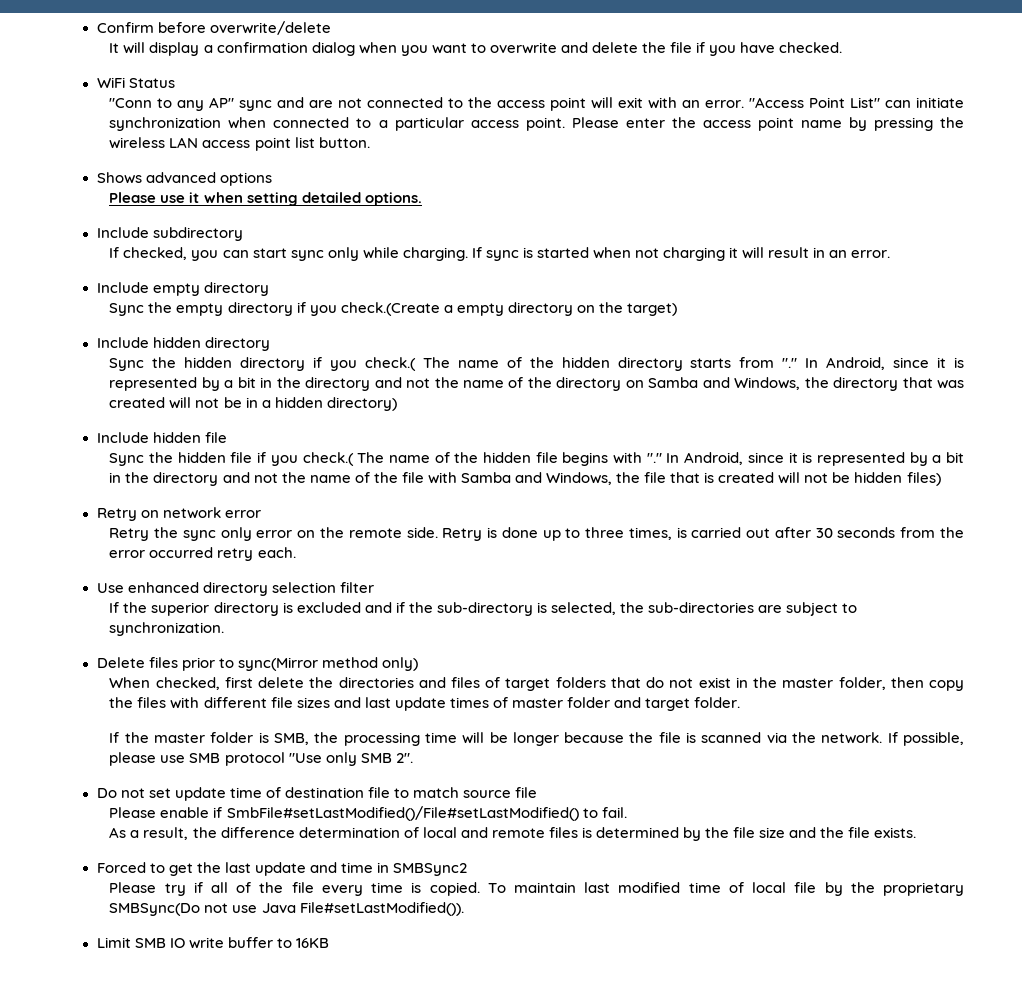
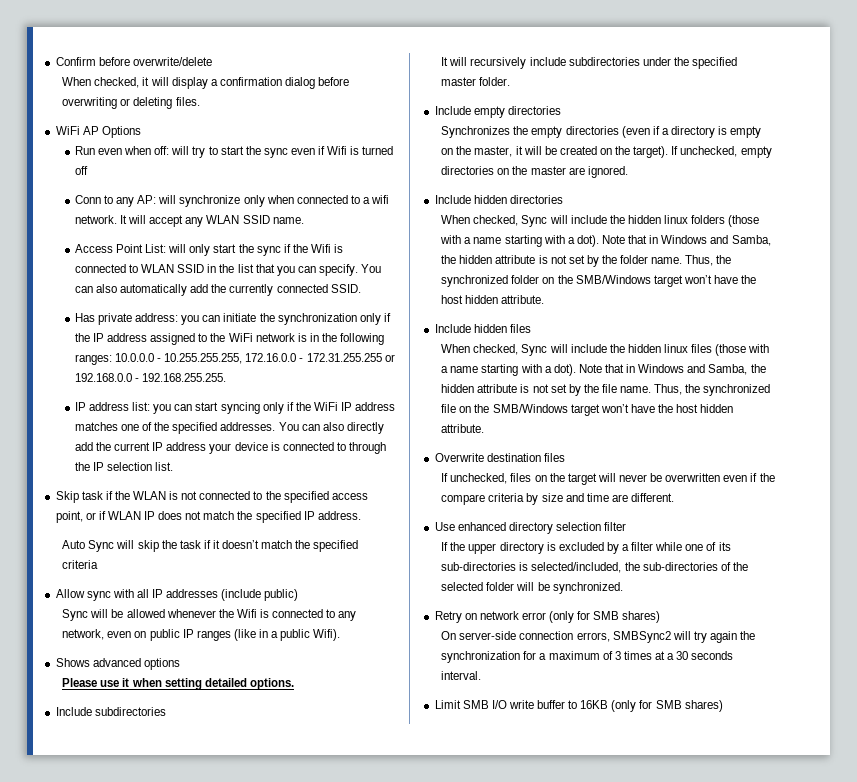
[109,43,120,53] It -> [62,77,150,88] When checked, it
[358,42,843,56] [96,77,175,88] [109,97,965,111] [109,117,965,131] [109,137,370,151] when you want to overwrite and delete the file if you have checked. // WiFi Status // "Conn to any AP" sync and are not connected to the access point will exit with an error. "Access Point List" can initiate synchronization when connected to a particular access point. Please enter the access point name by pressing the wireless LAN access point list button. -> [318,77,350,86] [62,97,200,109] [55,126,141,138] [74,146,394,158] [74,166,88,175] [74,195,390,207] [74,215,304,227] [74,244,344,256] [74,264,382,276] [74,284,361,296] [74,313,391,325] [74,333,385,345] [74,353,395,365] [74,373,227,382] [74,402,396,414] [74,422,384,434] [74,442,386,454] [74,462,174,471] [55,491,368,503] [55,511,361,523] [62,540,359,552] [62,560,99,569] [55,589,299,601] [62,609,357,621] [62,629,341,641] before overwriting or deleting files. // WiFi AP Options // Run even when off: will try to start the sync even if Wifi is turned off // Conn to any AP: will synchronize only when connected to a wifi network. It will accept any WLAN SSID name. // Access Point List: will only start the sync if the Wifi is connected to WLAN SSID in the list that you can specify. You can also automatically add the currently connected SSID. // Has private address: you can initiate the synchronization only if the IP address assigned to the WiFi network is in the following ranges: 10.0.0.0 - 10.255.255.255, 172.16.0.0 - 172.31.255.255 or 192.168.0.0 - 192.168.255.255. // IP address list: you can start syncing only if the WiFi IP address matches one of the specified addresses. You can also directly add the current IP address your device is connected to through the IP selection list. // Skip task if the WLAN is not connected to the specified access point, or if WLAN IP does not match the specified IP address. // Auto Sync will skip the task if it doesn’t match the specified criteria // Allow sync with all IP addresses (include public) // Sync will be allowed whenever the Wifi is connected to any network, even on public IP ranges (like in a public Wifi).
[152,227,243,241] [109,247,891,261] [96,282,269,296] [109,302,677,316] [96,337,270,351] [109,357,964,371] [109,377,964,391] [109,397,397,411] [96,432,227,443] [109,452,965,466] [109,472,941,486] [96,507,261,521] [109,527,964,541] [109,547,296,561] subdirectory // If checked, you can start sync only while charging. If sync is started when not charging it will result in an error. // Include empty directory // Sync the empty directory if you check.(Create a empty directory on the target) // Include hidden directory // Sync the hidden directory if you check.( The name of the hidden directory starts from "." In Android, since it is represented by a bit in the directory and not the name of the directory on Samba and Windows, the directory that was created will not be in a hidden directory) // Include hidden file // Sync the hidden file if you check.( The name of the hidden file begins with "." In Android, since it is represented by a bit in the directory and not the name of the file with Samba and Windows, the file that is created will not be hidden files) // Retry on network error // Retry the sync only error on the remote side. Retry is done up to three times, is carried out after 30 seconds from the error occurred retry each. -> [94,707,166,716] [441,57,737,69] [441,77,511,86] [434,106,561,118] [441,126,762,138] [441,146,772,158] [441,166,628,178] [434,195,563,204] [441,215,760,227] [440,235,771,247] [441,255,732,267] [441,275,757,287] [441,295,545,304] [434,324,531,333] [441,344,770,356] [441,364,766,376] [441,384,771,396] [441,404,734,416] [441,424,485,433] [434,453,565,462] [441,473,775,485] [441,493,674,505] subdirectories // It will recursively include subdirectories under the specified master folder. // Include empty directories // Synchronizes the empty directories (even if a directory is empty on the master, it will be created on the target). If unchecked, empty directories on the master are ignored. // Include hidden directories // When checked, Sync will include the hidden linux folders (those with a name starting with a dot). Note that in Windows and Samba, the hidden attribute is not set by the folder name. Thus, the synchronized folder on the SMB/Windows target won’t have the host hidden attribute. // Include hidden files // When checked, Sync will include the hidden linux files (those with a name starting with a dot). Note that in Windows and Samba, the hidden attribute is not set by the file name. Thus, the synchronized file on the SMB/Windows target won’t have the host hidden attribute. // Overwrite destination files // If unchecked, files on the target will never be overwritten even if the compare criteria by size and time are different.
[151,602,210,616] superior -> [468,543,497,554] upper
[364,602,858,616] [109,622,225,636] [96,657,418,671] [109,677,964,691] [109,697,741,711] [109,732,964,746] [109,752,413,766] [96,787,538,801] [109,806,627,821] [109,827,917,841] [96,862,467,876] [109,882,964,896] [109,902,464,916] and if the sub-directory is selected, the sub-directories are subject to synchronization. // Delete files prior to sync(Mirror method only) // When checked, first delete the directories and files of target folders that do not exist in the master folder, then copy the files with different file sizes and last update times of master folder and target folder. // If the master folder is SMB, the processing time will be longer because the file is scanned via the network. If possible, please use SMB protocol "Use only SMB 2". // Do not set update time of destination file to match source file // Please enable if SmbFile#setLastModified()/File#setLastModified() to fail. // As a result, the difference determination of local and remote files is determined by the file size and the file exists. // Forced to get the last update and time in SMBSync2 // Please try if all of the file every time is copied. To maintain last modified time of local file by the proprietary SMBSync(Do not use Java File#setLastModified()). -> [606,542,731,554] [441,562,748,573] [441,582,623,594] [434,611,661,623] [441,631,756,643] [441,651,734,663] [441,671,482,680] by a filter while one of its sub-directories is selected/included, the sub-directories of the selected folder will be synchronized. // Retry on network error (only for SMB shares) // On server-side connection errors, SMBSync2 will try again the synchronization for a maximum of 3 times at a 30 seconds interval.
[169,938,185,948] IO -> [491,700,507,709] I/O
(329, 943) none -> [611,700,723,712] (only for SMB shares)

